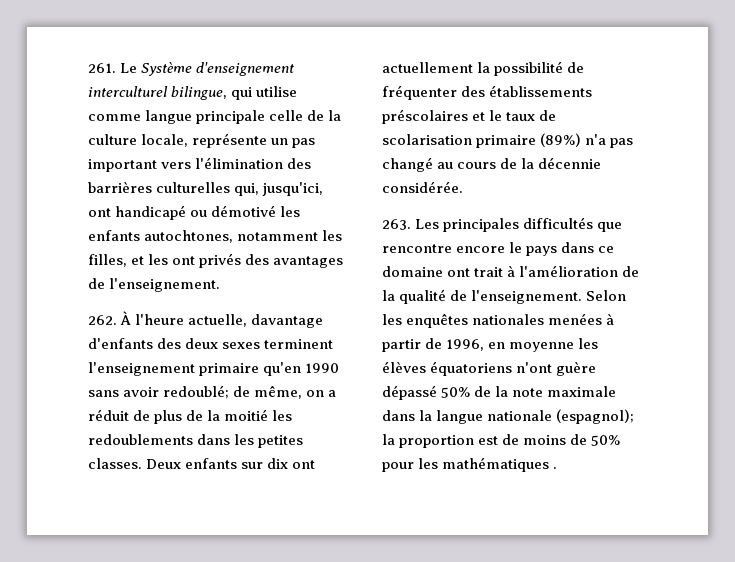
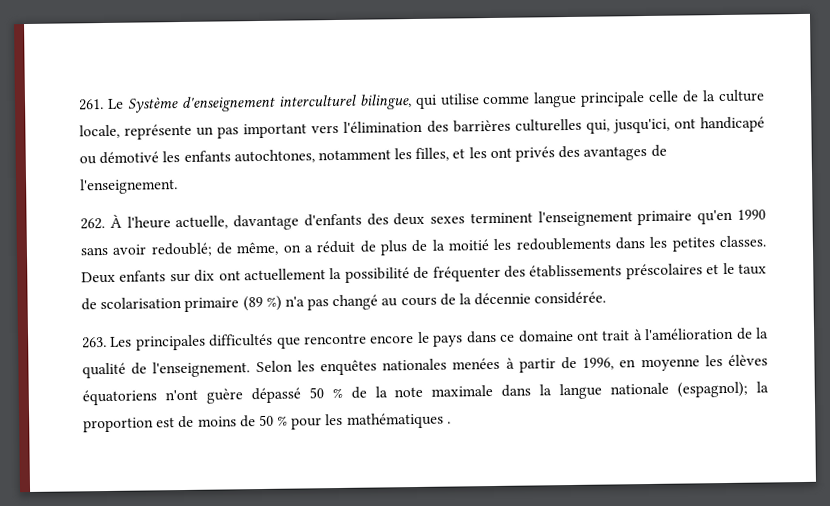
[540,133,582,147] (89%) -> [242,295,282,312] (89 %)
[441,387,471,398] 50% -> [308,387,343,399] 50 %
[591,435,621,446] 50% -> [258,414,289,427] 50 %

